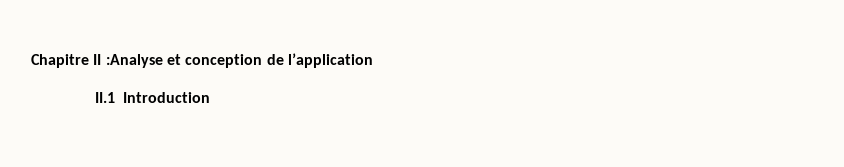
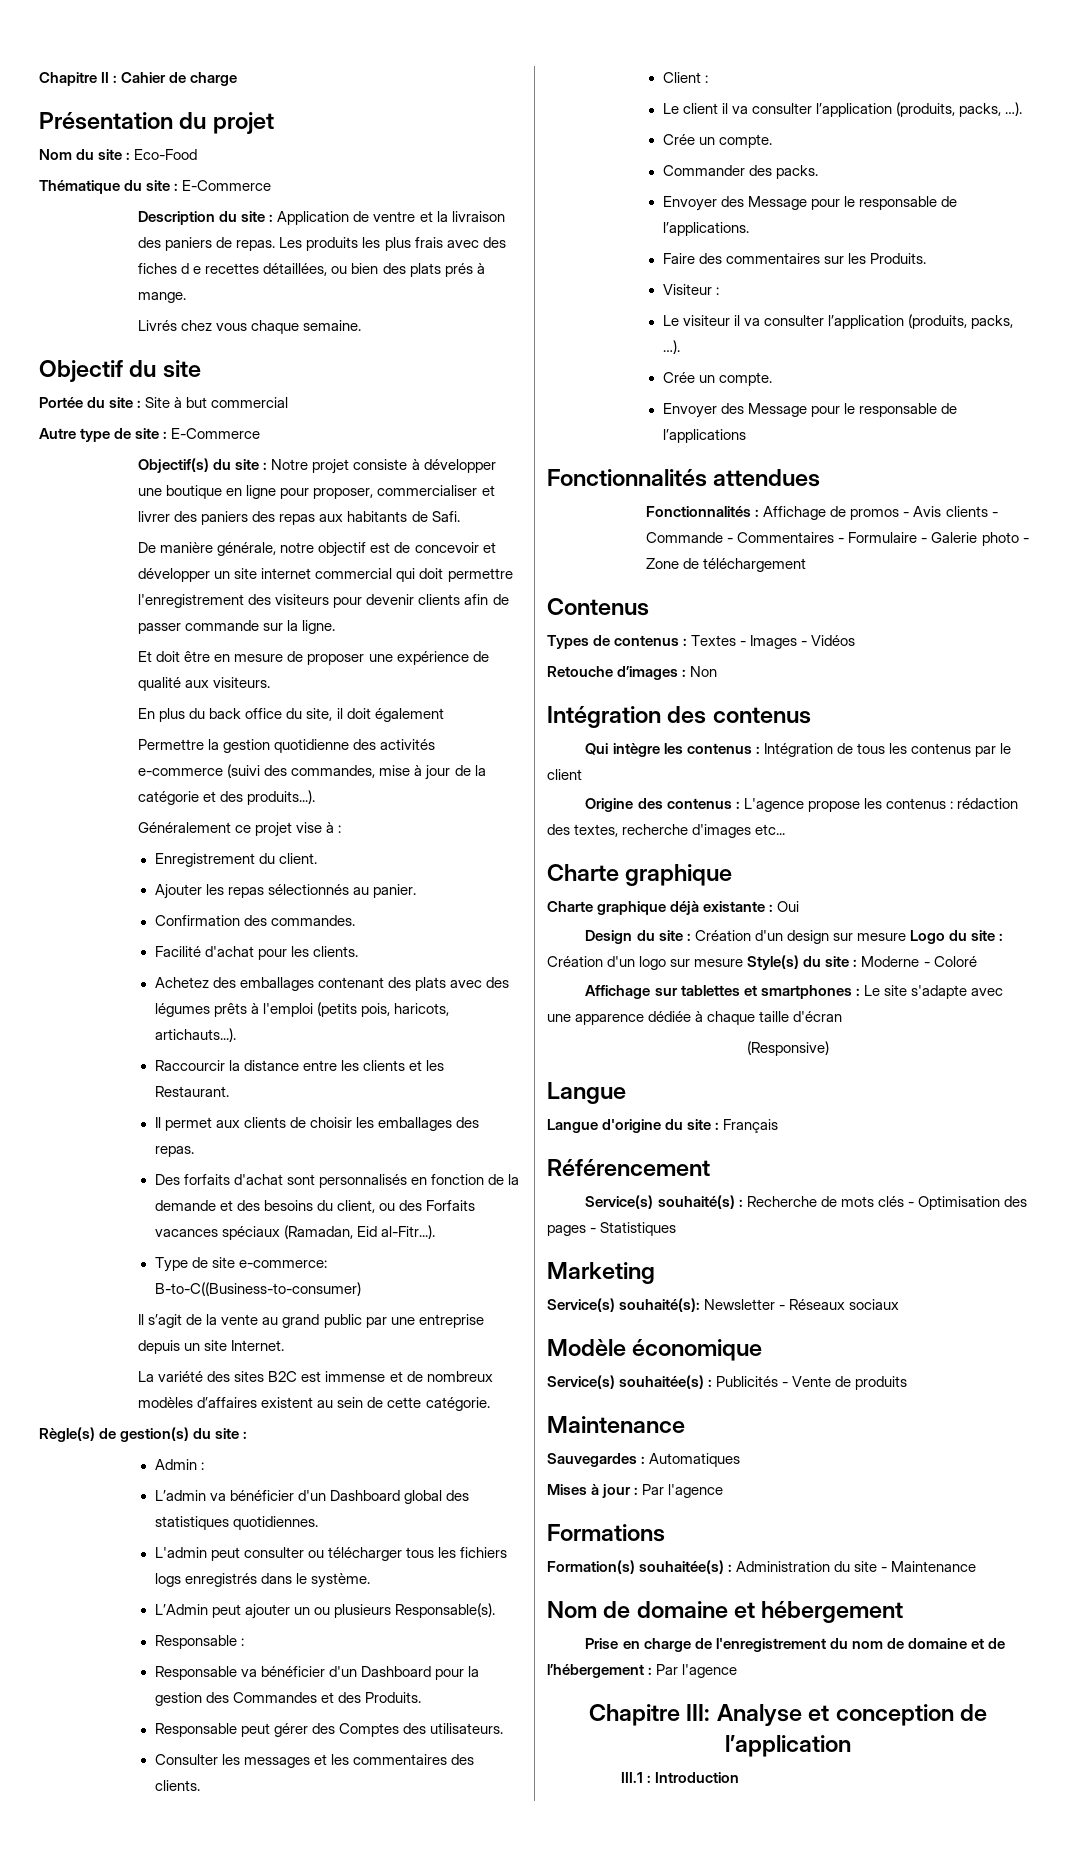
[105,54,163,68] :Analyse -> [113,72,238,86] [39,112,274,134] [39,149,198,160] [39,180,272,194] [138,211,505,225] [138,237,506,251] [138,263,485,277] [138,292,187,303] [138,320,362,334] [39,360,201,382] [39,397,289,408] [39,428,261,442] [138,458,496,474] [138,485,495,499] [138,511,460,525] [138,542,496,557] [138,568,513,582] [138,594,509,608] [138,620,336,634] [138,651,489,665] [138,677,271,691] [138,708,444,722] [138,739,436,753] [138,764,486,780] [138,790,316,805] [138,822,342,837] [154,853,317,867] [154,884,416,899] [154,915,355,926] [154,946,358,960] [154,977,509,991] [154,1002,449,1017] [154,1028,236,1042] [154,1060,444,1071] [154,1086,229,1097] [154,1117,480,1131] [154,1146,194,1157] [154,1174,520,1188] [154,1200,476,1213] [154,1225,435,1240] [154,1257,327,1272] [154,1282,361,1296] [138,1314,484,1328] [138,1340,285,1354] [138,1371,493,1382] [138,1397,490,1411] [39,1427,248,1442] [154,1459,204,1470] [154,1490,469,1504] [154,1516,318,1530] [154,1547,507,1561] [154,1573,370,1588] [154,1603,495,1619] [154,1635,244,1649] [154,1666,479,1680] [154,1692,421,1706] [154,1723,503,1737] [154,1754,474,1768] [154,1780,200,1791] [662,72,708,83] [662,102,1023,117] [662,134,772,148] [662,165,818,179] [662,196,957,211] [662,222,749,236] [662,253,926,264] [662,284,719,295] [662,314,1013,329] [662,340,680,354] [662,372,772,386] [662,403,957,418] [662,429,746,443] [547,469,821,487] [646,506,998,520] [646,532,1029,546] [646,558,807,572] [547,598,649,616] [547,635,856,649] [547,666,718,680] [547,706,811,728] [585,743,1011,757] [547,769,582,780] [585,798,1018,812] [547,824,786,838] [547,864,733,886] [547,901,800,915] [585,930,1004,944] [547,955,977,970] [585,985,1003,999] [547,1011,843,1025] [747,1041,829,1056] [547,1082,626,1104] [547,1119,779,1133] [547,1159,710,1176] [585,1195,1027,1210] [547,1222,677,1236] [547,1262,655,1284] [547,1298,900,1312] [547,1339,763,1361] [547,1375,908,1390] [547,1416,685,1433] [547,1453,741,1467] [547,1484,724,1498] [547,1524,665,1542] [547,1560,977,1574] [547,1601,904,1623] [585,1638,1005,1652] [547,1664,738,1678] [589,1704,802,1726] : Cahier de charge // Présentation du projet // Nom du site : Eco-Food // Thématique du site : E-Commerce // Description du site : Application de ventre et la livraison des paniers de repas. Les produits les plus frais avec des fiches d e recettes détaillées, ou bien des plats prés à mange. // Livrés chez vous chaque semaine. // Objectif du site // Portée du site : Site à but commercial // Autre type de site : E-Commerce // Objectif(s) du site : Notre projet consiste à développer une boutique en ligne pour proposer, commercialiser et livrer des paniers des repas aux habitants de Safi. // De manière générale, notre objectif est de concevoir et développer un site internet commercial qui doit permettre l'enregistrement des visiteurs pour devenir clients afin de passer commande sur la ligne. // Et doit être en mesure de proposer une expérience de qualité aux visiteurs. // En plus du back office du site, il doit également // Permettre la gestion quotidienne des activités e-commerce (suivi des commandes, mise à jour de la catégorie et des produits...). // Généralement ce projet vise à : // Enregistrement du client. // Ajouter les repas sélectionnés au panier. // Confirmation des commandes. // Facilité d'achat pour les clients. // Achetez des emballages contenant des plats avec des légumes prêts à l'emploi (petits pois, haricots, artichauts...). // Raccourcir la distance entre les clients et les Restaurant. // Il permet aux clients de choisir les emballages des repas. // Des forfaits d'achat sont personnalisés en fonction de la demande et des besoins du client, ou des Forfaits vacances spéciaux (Ramadan, Eid al-Fitr...). // Type de site e-commerce: B-to-C((Business-to-consumer) // Il s’agit de la vente au grand public par une entreprise depuis un site Internet. // La variété des sites B2C est immense et de nombreux modèles d’affaires existent au sein de cette catégorie. // Règle(s) de gestion(s) du site : // Admin : // L’admin va bénéficier d'un Dashboard global des statistiques quotidiennes. // L'admin peut consulter ou télécharger tous les fichiers logs enregistrés dans le système. // L’Admin peut ajouter un ou plusieurs Responsable(s). // Responsable : // Responsable va bénéficier d'un Dashboard pour la gestion des Commandes et des Produits. // Responsable peut gérer des Comptes des utilisateurs. // Consulter les messages et les commentaires des clients. // Client : // Le client il va consulter l’application (produits, packs, …). // Crée un compte. // Commander des packs. // Envoyer des Message pour le responsable de l’applications. // Faire des commentaires sur les Produits. // Visiteur : // Le visiteur il va consulter l’application (produits, packs, …). // Crée un compte. // Envoyer des Message pour le responsable de l’applications // Fonctionnalités attendues // Fonctionnalités : Affichage de promos - Avis clients - Commande - Commentaires - Formulaire - Galerie photo - Zone de téléchargement // Contenus // Types de contenus : Textes - Images - Vidéos // Retouche d’images : Non // Intégration des contenus // Qui intègre les contenus : Intégration de tous les contenus par le client // Origine des contenus : L'agence propose les contenus : rédaction des textes, recherche d'images etc... // Charte graphique // Charte graphique déjà existante : Oui // Design du site : Création d'un design sur mesure Logo du site : Création d'un logo sur mesure Style(s) du site : Moderne - Coloré // Affichage sur tablettes et smartphones : Le site s'adapte avec une apparence dédiée à chaque taille d'écran // (Responsive) // Langue // Langue d'origine du site : Français // Référencement // Service(s) souhaité(s) : Recherche de mots clés - Optimisation des pages - Statistiques // Marketing // Service(s) souhaité(s): Newsletter - Réseaux sociaux // Modèle économique // Service(s) souhaitée(s) : Publicités - Vente de produits // Maintenance // Sauvegardes : Automatiques // Mises à jour : Par l'agence // Formations // Formation(s) souhaitée(s) : Administration du site - Maintenance // Nom de domaine et hébergement // Prise en charge de l'enregistrement du nom de domaine et de l’hébergement : Par l'agence // Chapitre III: Analyse
[95,92,116,103] II.1 -> [621,1772,652,1783] III.1 :

